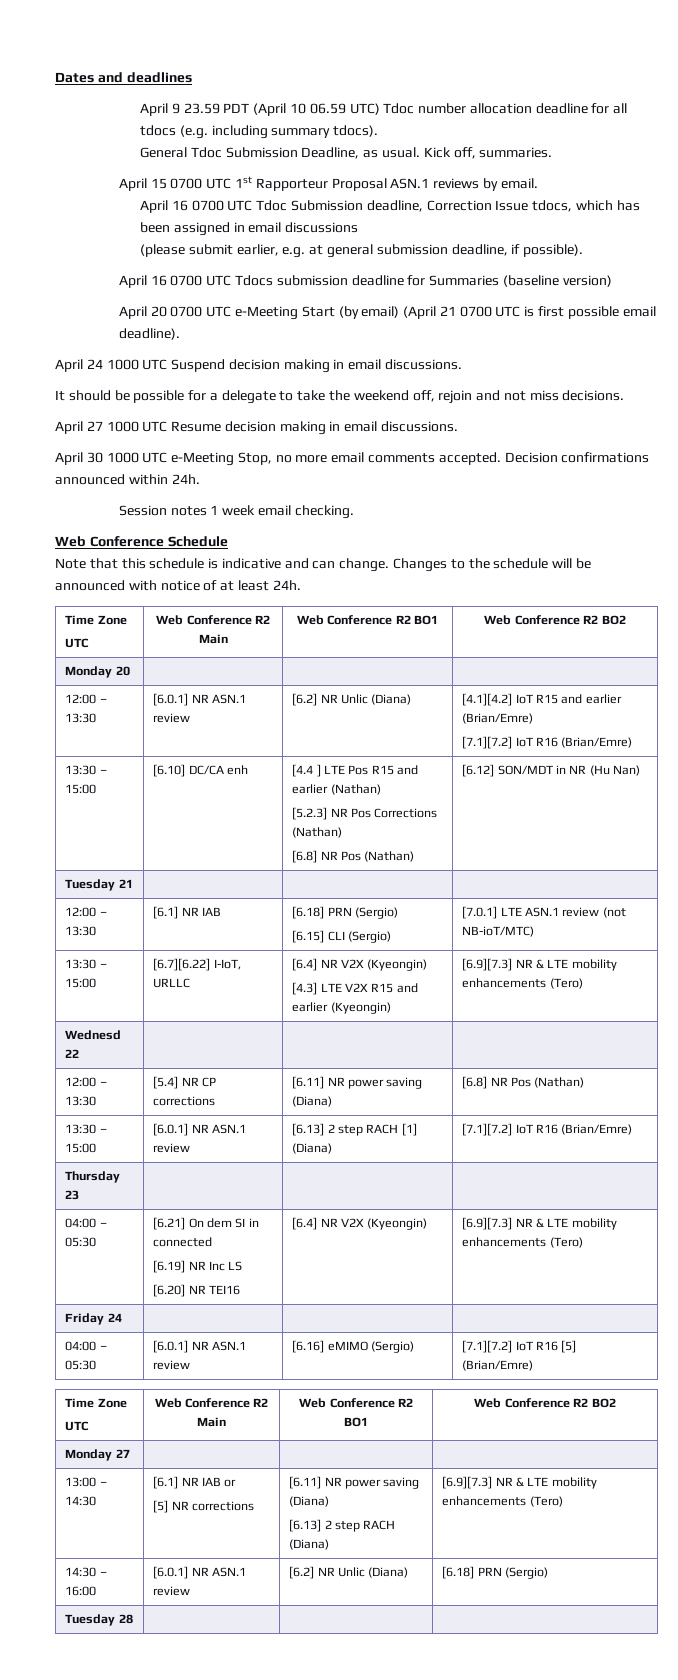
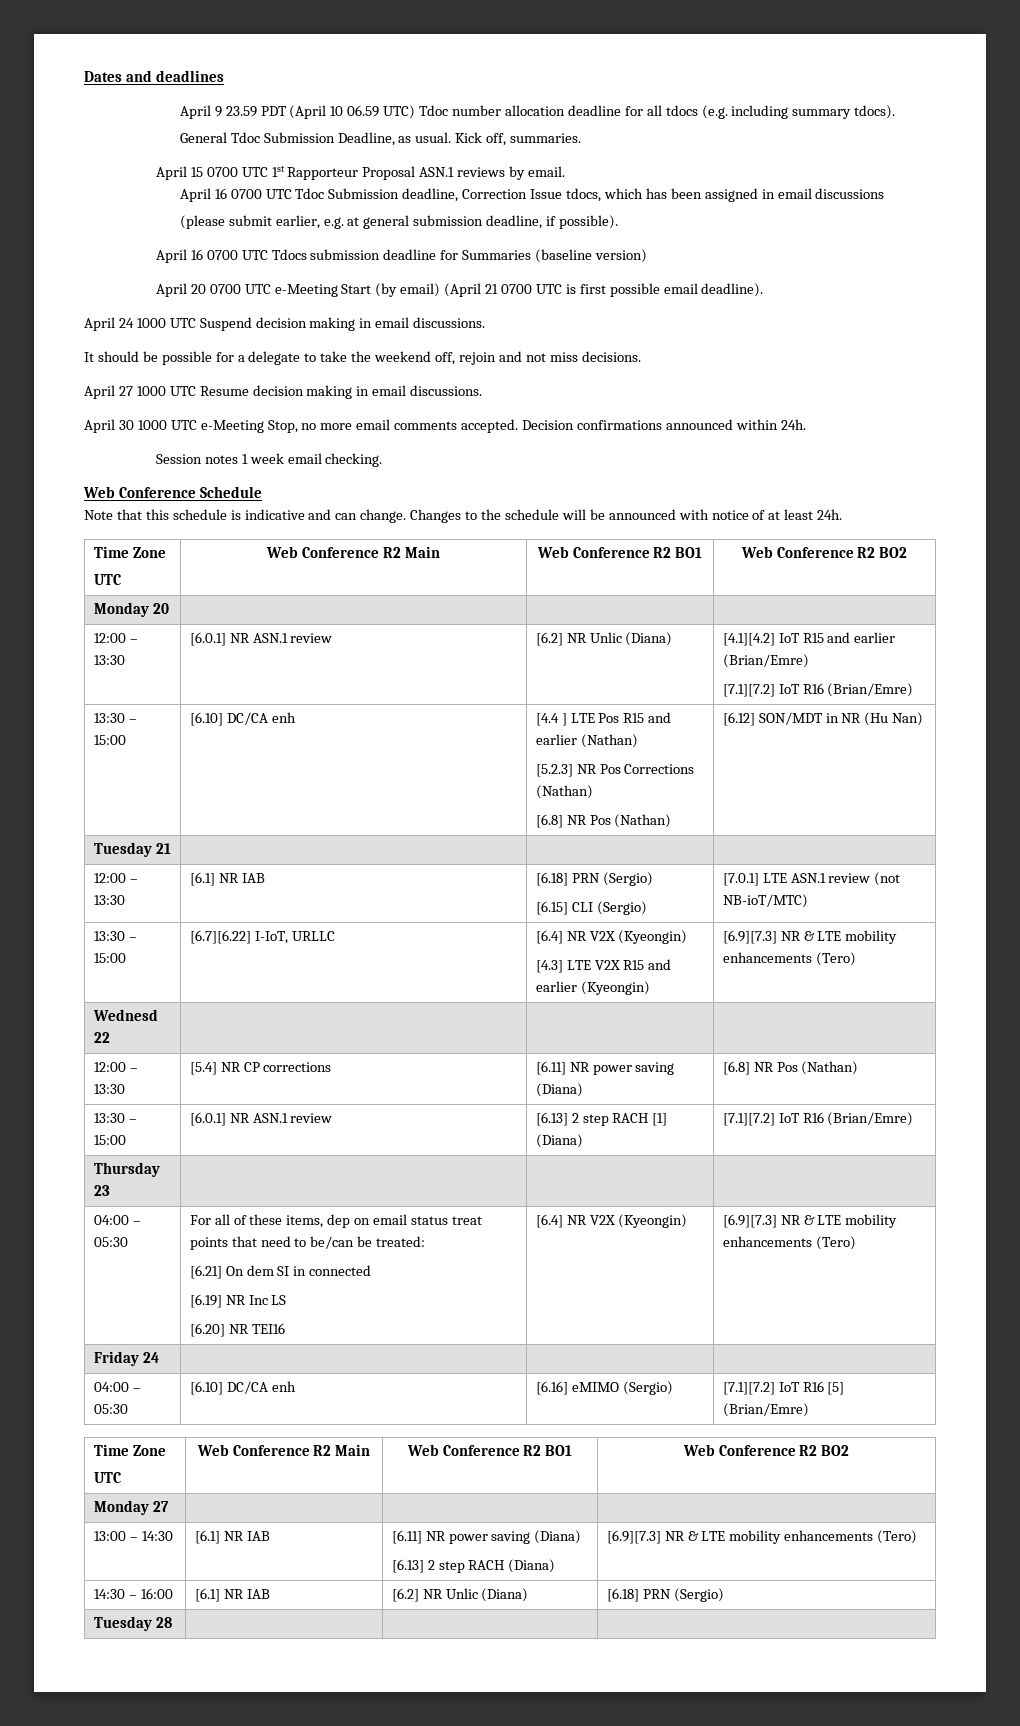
(97, 1242) none -> [189,1214,482,1228] [189,1236,426,1250] For all of these items, dep on email status treat points that need to be/can be treated: //
[153,1340,247,1353] [153,1360,191,1370] [6.0.1] NR ASN.1 review -> [189,1381,296,1395] [6.10] DC/CA enh
[224,1479,237,1487] [153,1500,255,1513] or // [5] NR corrections -> (270, 1536) none
[153,1566,247,1579] [153,1586,191,1596] [6.0.1] NR ASN.1 review -> [194,1588,270,1602] [6.1] NR IAB

